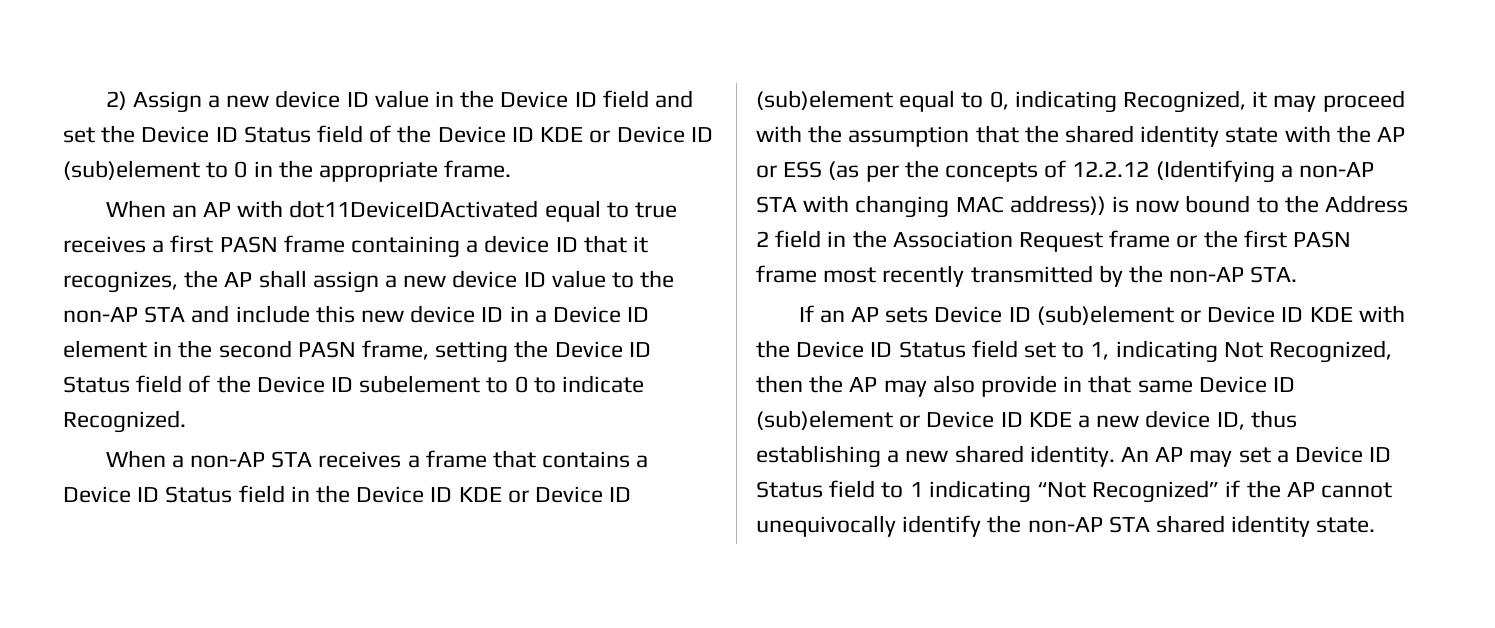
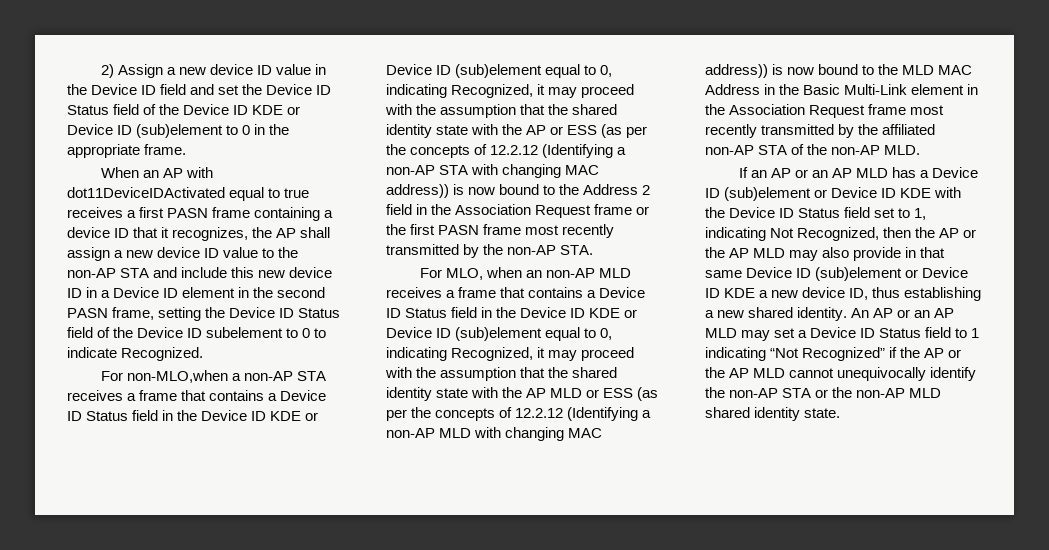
[105,450,166,468] When -> [100,370,228,383] For non-MLO,when
[798,305,929,323] If an AP sets -> [419,267,631,280] [386,287,646,298] [386,307,638,318] [386,327,613,341] [386,347,635,361] [385,367,618,381] [386,387,659,401] [386,407,652,421] [386,427,603,441] [705,64,973,78] [705,84,979,95] [705,104,945,118] [705,124,936,138] [705,144,921,155] [738,167,930,178] For MLO, when an non-AP MLD receives a frame that contains a Device ID Status field in the Device ID KDE or Device ID (sub)element equal to 0, indicating Recognized, it may proceed with the assumption that the shared identity state with the AP MLD or ESS (as per the concepts of 12.2.12 (Identifying a non-AP MLD with changing MAC address)) is now bound to the MLD MAC Address in the Basic Multi-Link element in the Association Request frame most recently transmitted by the affiliated non-AP STA of the non-AP MLD. // If an AP or an AP MLD has a
(878, 384) none -> [963,229,977,238] [705,247,786,258] or the AP MLD
(1184, 454) none -> [897,308,955,318] [705,328,737,338] or an AP MLD
(1315, 489) none -> [948,349,962,358] [705,367,786,378] or the AP MLD
(1150, 524) none -> [815,387,942,398] or the non-AP MLD

